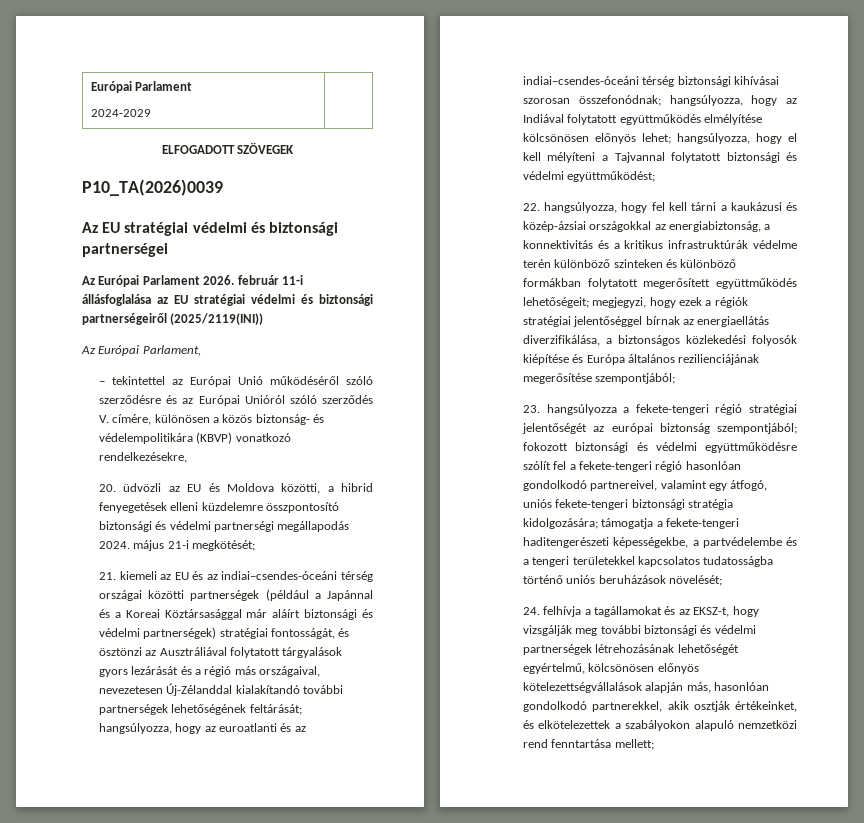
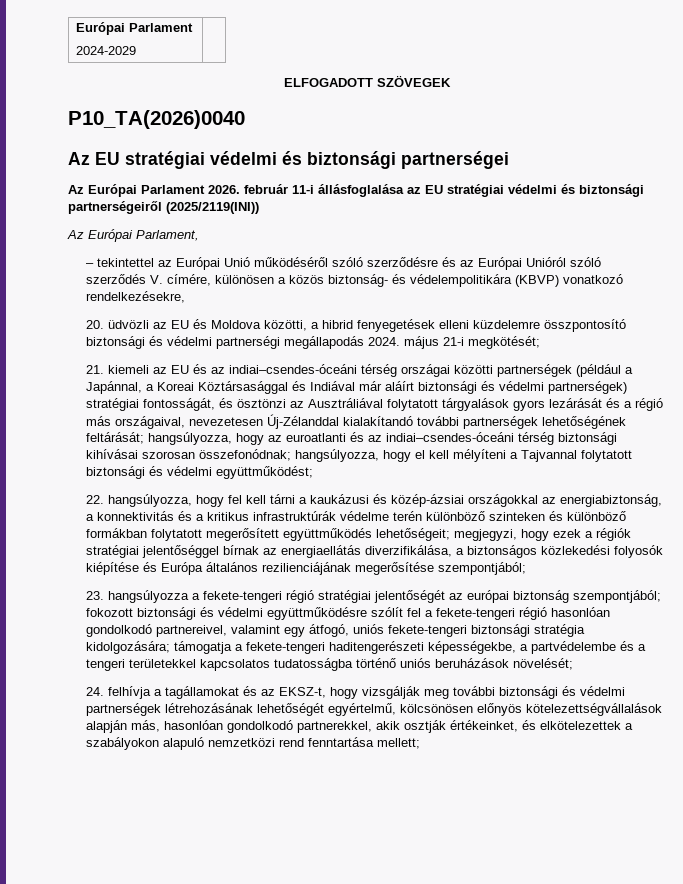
[82,179,223,196] P10_TA(2026)0039 -> [68,110,245,129] P10_TA(2026)0040
[327,590,373,601] [98,609,110,618] Japánnal és -> [86,381,143,394] Japánnal,
(242, 614) none -> [292,381,356,391] és Indiával
[786,98,797,104] [522,114,763,125] [522,133,782,144] az Indiával folytatott együttműködés elmélyítése kölcsönösen előnyös lehet; hangsúlyozza, hogy -> (412, 456) none

